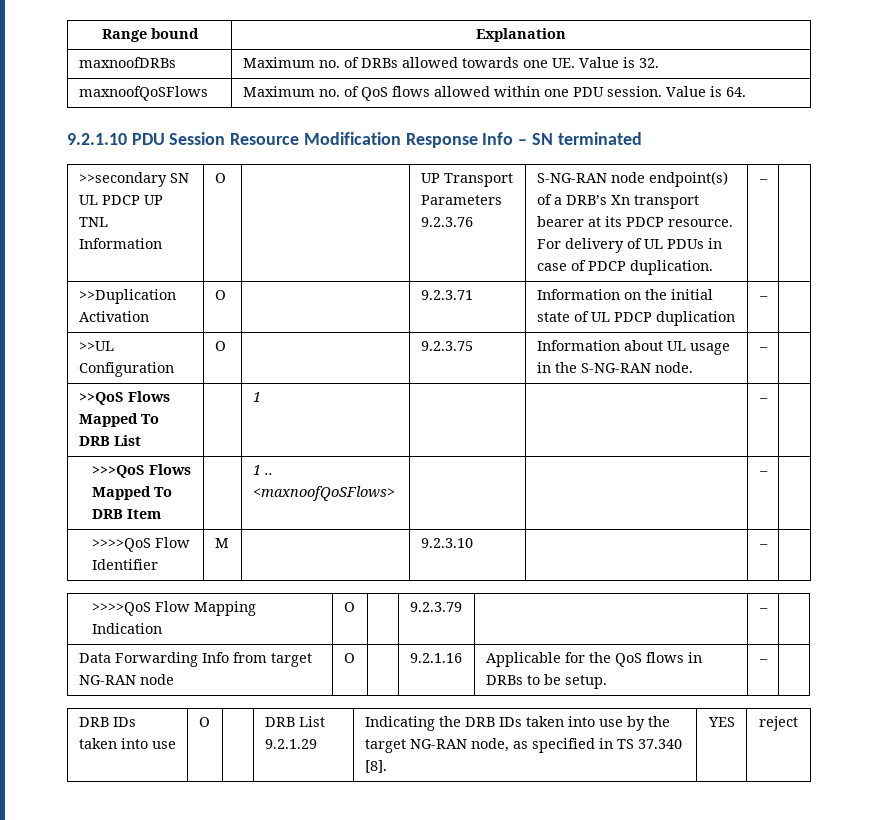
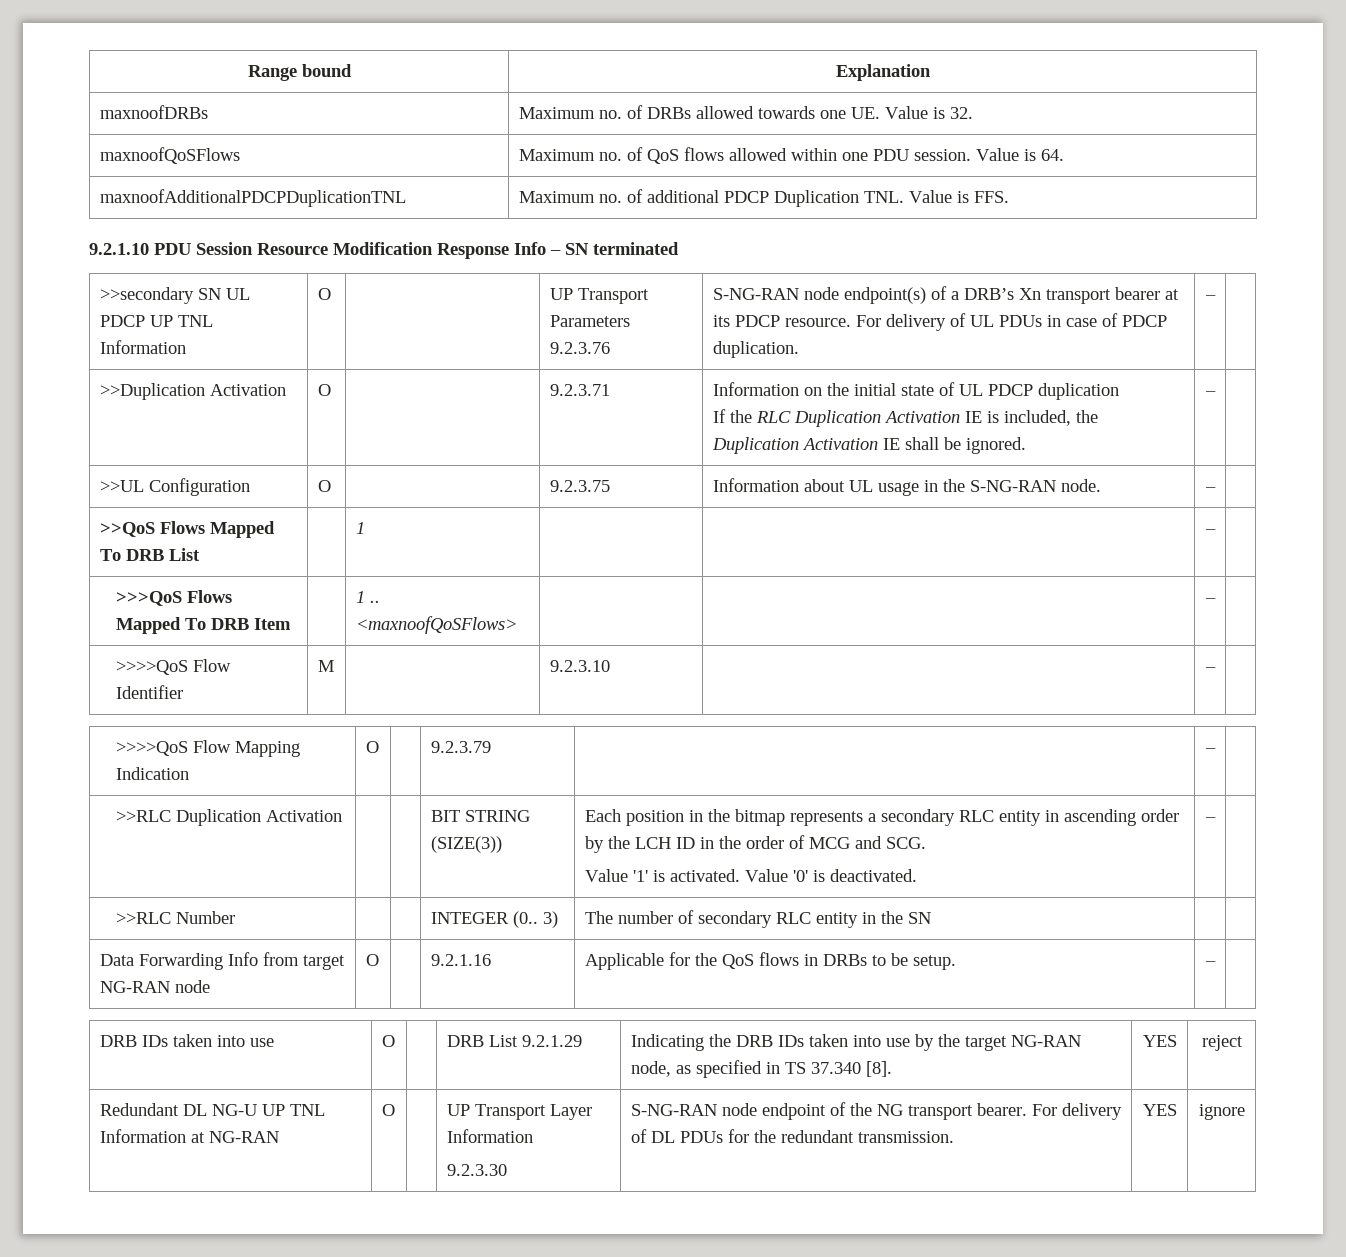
(746, 92) none -> [99,189,406,207] [518,189,1009,207] // maxnoofAdditionalPDCPDuplicationTNL | Maximum no. of additional PDCP Duplication TNL. Value is FFS.
(735, 318) none -> [712,409,1098,427] [711,437,1026,454] // If the RLC Duplication Activation IE is included, the Duplication Activation IE shall be ignored.
(768, 610) none -> [115,809,342,826] [430,810,530,822] [430,836,502,853] [584,809,1179,826] [584,835,926,853] [584,869,917,882] [1204,817,1216,822] [115,911,235,924] [430,911,558,928] [584,910,931,928] // >>RLC Duplication Activation | | | BIT STRING (SIZE(3)) | Each position in the bitmap represents a secondary RLC entity in ascending order by the LCH ID in the order of MCG and SCG. // Value '1' is activated. Value '0' is deactivated. | – | // >>RLC Number | | | INTEGER (0.. 3) | The number of secondary RLC entity in the SN | |
(798, 723) none -> [99,1103,325,1116] [99,1129,279,1143] [381,1104,395,1116] [446,1104,592,1120] [446,1129,533,1143] [446,1164,507,1176] [630,1102,1122,1120] [630,1129,954,1143] [1142,1104,1177,1116] [1198,1104,1245,1120] // Redundant DL NG-U UP TNL Information at NG-RAN | O | | UP Transport Layer Information // 9.2.3.30 | S-NG-RAN node endpoint of the NG transport bearer. For delivery of DL PDUs for the redundant transmission. | YES | ignore

